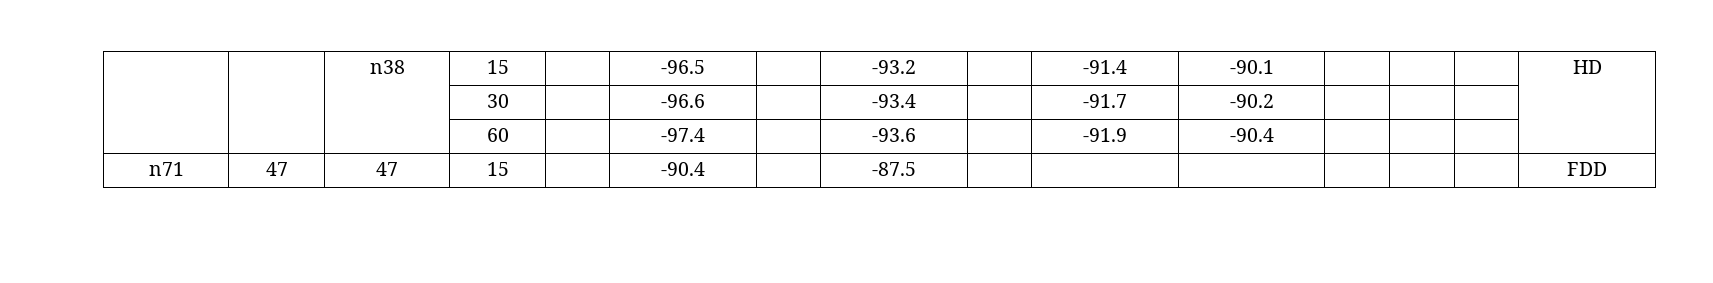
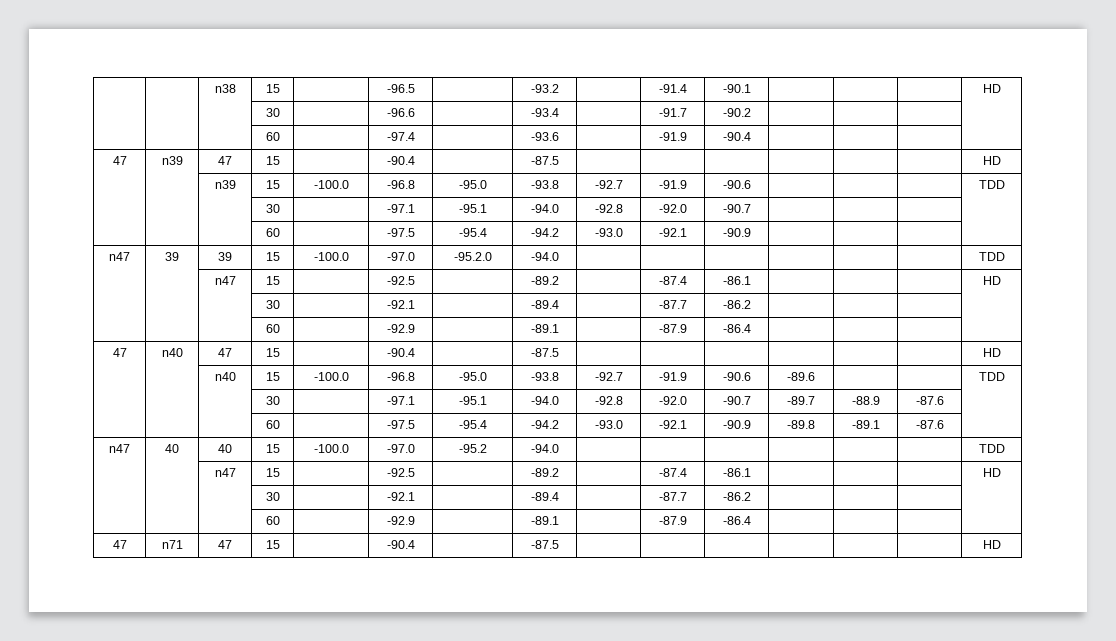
[148,162,184,176] [265,162,288,176] [376,162,398,176] [486,162,509,176] [661,162,705,176] [872,162,916,176] [1567,162,1607,176] n71 | 47 | 47 | 15 | | -90.4 | | -87.5 | | | | | | | FDD -> [112,156,127,165] [161,156,183,165] [218,156,232,165] [265,156,280,165] [386,156,415,165] [530,156,559,165] [982,156,1001,165] [214,180,236,189] [265,180,280,189] [313,180,349,189] [386,180,415,189] [458,180,487,189] [530,180,559,189] [594,180,623,189] [658,180,687,189] [722,180,751,189] [978,180,1005,189] [265,204,280,213] [386,204,415,213] [458,204,487,213] [530,204,559,213] [594,204,623,213] [658,204,687,213] [722,204,751,213] [265,228,280,237] [386,228,415,237] [458,228,487,237] [530,228,559,237] [594,228,623,237] [658,228,687,237] [722,228,751,237] [109,252,130,261] [165,252,179,261] [218,252,232,261] [265,252,280,261] [313,252,349,261] [386,252,415,261] [453,252,492,261] [530,252,559,261] [978,252,1005,261] [214,276,236,285] [265,276,280,285] [386,276,415,285] [530,276,559,285] [658,276,687,285] [722,276,751,285] [982,276,1001,285] [265,300,280,309] [386,300,415,309] [530,300,559,309] [658,300,687,309] [722,300,751,309] [265,324,280,333] [386,324,415,333] [530,324,559,333] [658,324,687,333] [722,324,751,333] [112,348,127,357] [161,348,183,357] [218,348,232,357] [265,348,280,357] [386,348,415,357] [530,348,559,357] [982,348,1001,357] [214,372,236,381] [265,372,280,381] [313,372,349,381] [386,372,415,381] [458,372,487,381] [530,372,559,381] [594,372,623,381] [658,372,687,381] [722,372,751,381] [787,372,815,381] [978,372,1005,381] [265,396,280,405] [386,396,415,405] [458,396,487,405] [530,396,559,405] [594,396,623,405] [658,396,687,405] [722,396,751,405] [787,396,815,405] [851,396,880,405] [915,396,944,405] [265,420,280,429] [386,420,415,429] [458,420,487,429] [530,420,559,429] [594,420,623,429] [658,420,687,429] [722,420,751,429] [787,420,815,429] [851,420,880,429] [915,420,944,429] [109,444,130,453] [165,444,179,453] [218,444,232,453] [265,444,280,453] [313,444,349,453] [386,444,415,453] [458,444,487,453] [530,444,559,453] [978,444,1005,453] [214,468,236,477] [265,468,280,477] [386,468,415,477] [530,468,559,477] [658,468,687,477] [722,468,751,477] [982,468,1001,477] [265,492,280,501] [386,492,415,501] [530,492,559,501] [658,492,687,501] [722,492,751,501] [265,516,280,525] [386,516,415,525] [530,516,559,525] [658,516,687,525] [722,516,751,525] [112,540,127,549] [161,540,183,549] [218,540,232,549] [265,540,280,549] [386,540,415,549] [530,540,559,549] [982,540,1001,549] 47 | n39 | 47 | 15 | | -90.4 | | -87.5 | | | | | | | HD // | | n39 | 15 | -100.0 | -96.8 | -95.0 | -93.8 | -92.7 | -91.9 | -90.6 | | | | TDD // | | | 30 | | -97.1 | -95.1 | -94.0 | -92.8 | -92.0 | -90.7 | | | | // | | | 60 | | -97.5 | -95.4 | -94.2 | -93.0 | -92.1 | -90.9 | | | | // n47 | 39 | 39 | 15 | -100.0 | -97.0 | -95.2.0 | -94.0 | | | | | | | TDD // | | n47 | 15 | | -92.5 | | -89.2 | | -87.4 | -86.1 | | | | HD // | | | 30 | | -92.1 | | -89.4 | | -87.7 | -86.2 | | | | // | | | 60 | | -92.9 | | -89.1 | | -87.9 | -86.4 | | | | // 47 | n40 | 47 | 15 | | -90.4 | | -87.5 | | | | | | | HD // | | n40 | 15 | -100.0 | -96.8 | -95.0 | -93.8 | -92.7 | -91.9 | -90.6 | -89.6 | | | TDD // | | | 30 | | -97.1 | -95.1 | -94.0 | -92.8 | -92.0 | -90.7 | -89.7 | -88.9 | -87.6 | // | | | 60 | | -97.5 | -95.4 | -94.2 | -93.0 | -92.1 | -90.9 | -89.8 | -89.1 | -87.6 | // n47 | 40 | 40 | 15 | -100.0 | -97.0 | -95.2 | -94.0 | | | | | | | TDD // | | n47 | 15 | | -92.5 | | -89.2 | | -87.4 | -86.1 | | | | HD // | | | 30 | | -92.1 | | -89.4 | | -87.7 | -86.2 | | | | // | | | 60 | | -92.9 | | -89.1 | | -87.9 | -86.4 | | | | // 47 | n71 | 47 | 15 | | -90.4 | | -87.5 | | | | | | | HD

